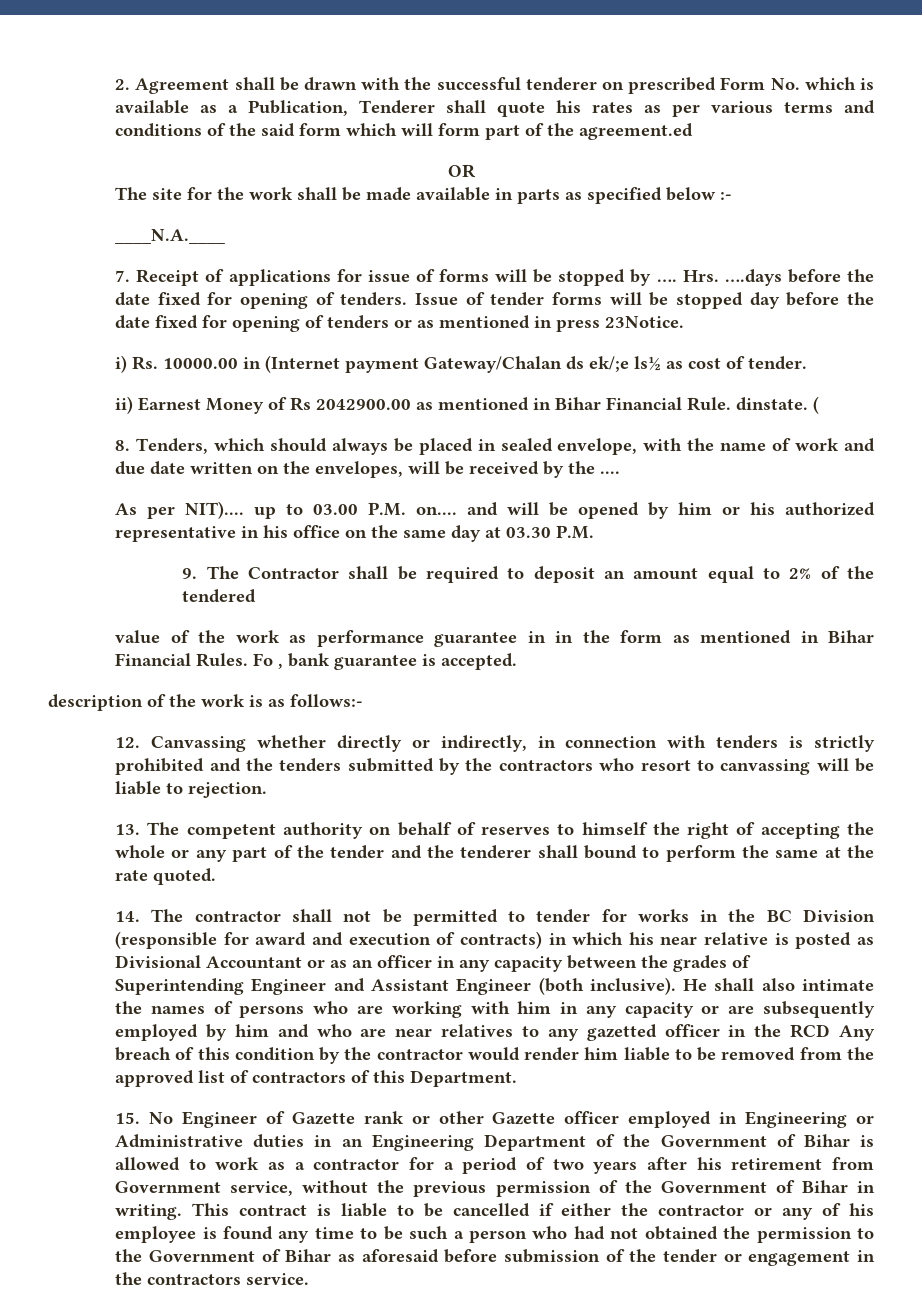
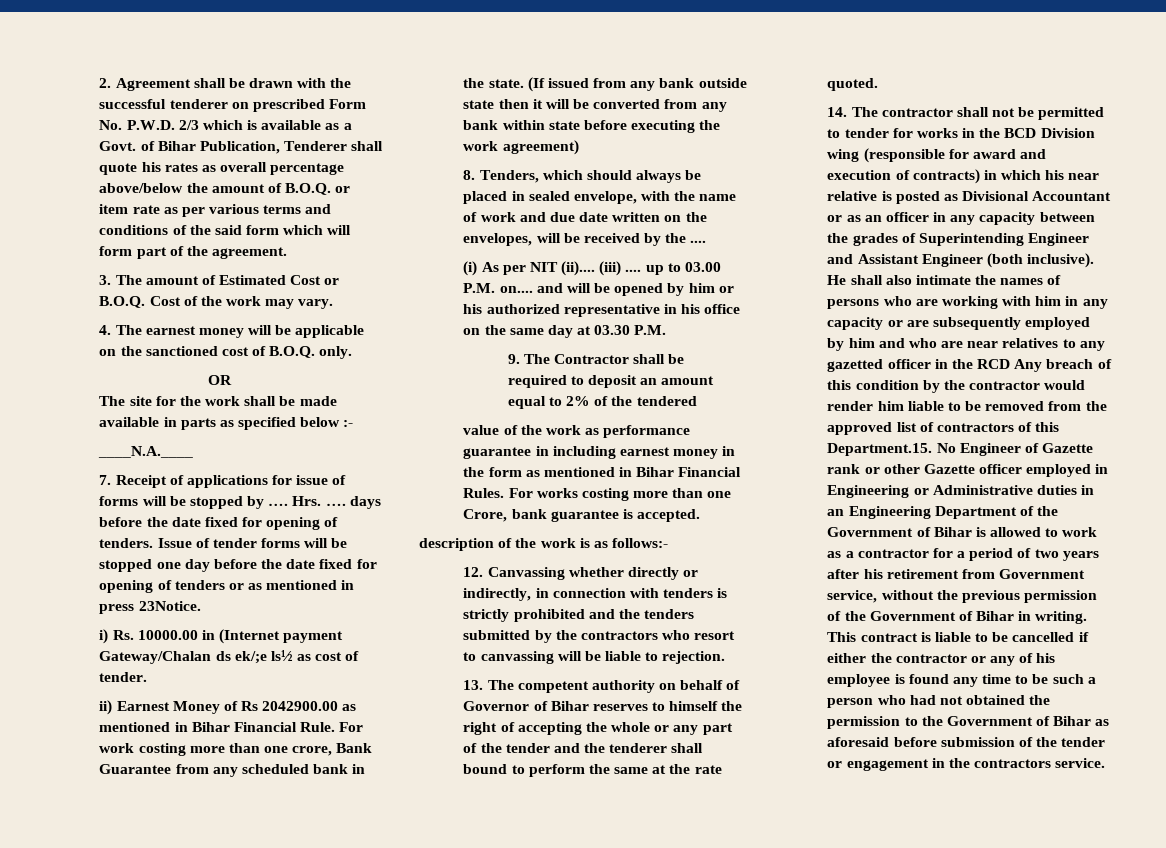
(800, 84) none -> [126,120,199,130] P.W.D. 2/3
(239, 109) none -> [99,141,196,151] Govt. of Bihar
(662, 109) none -> [220,162,345,175] [99,183,351,195] [99,204,178,214] overall percentage above/below the amount of B.O.Q. or item rate as
[579,123,694,140] agreement.ed -> [212,247,288,259] [99,275,340,285] [99,296,334,309] [99,325,365,338] [99,346,353,359] agreement. // 3. The amount of Estimated Cost or B.O.Q. Cost of the work may vary. // 4. The earnest money will be applicable on the sanctioned cost of B.O.Q. only.
[724,269,782,286] ….days -> [325,496,381,509] …. days
(744, 300) none -> [156,562,181,569] one
[736,396,820,414] dinstate. ( -> [339,722,364,732] [99,743,373,756] [99,764,366,777] [463,77,747,92] [463,99,727,112] [463,120,721,133] [463,140,579,155] For work costing more than one crore, Bank Guarantee from any scheduled bank in the state. (If issued from any bank outside state then it will be converted from any bank within state before executing the work agreement)
(621, 472) none -> [463,261,478,276] (i)
[185,501,245,519] NIT).... -> [529,261,642,276] NIT (ii).... (iii) ....
(546, 637) none -> [552,446,719,459] including earnest money
[253,653,284,669] Fo , -> [508,488,732,501] [463,509,508,522] For works costing more than one Crore,
(476, 828) none -> [463,701,589,711] Governor of Bihar
[766,909,875,922] BC Division -> [1004,128,1095,138] [827,149,860,162] BCD Division wing
[410,1070,518,1087] [115,1112,141,1124] Department. // 15. -> [827,443,933,456] Department.15.

